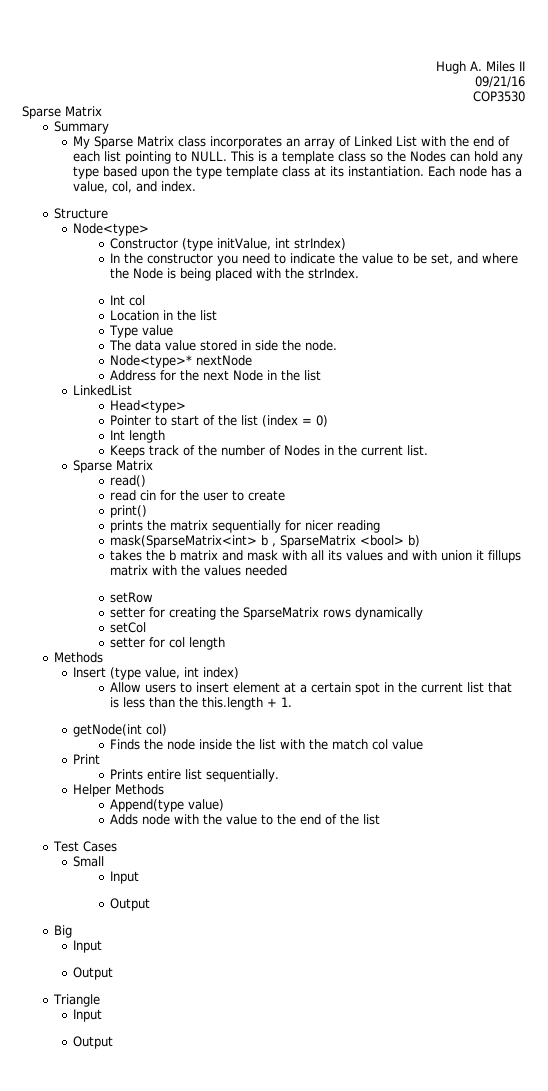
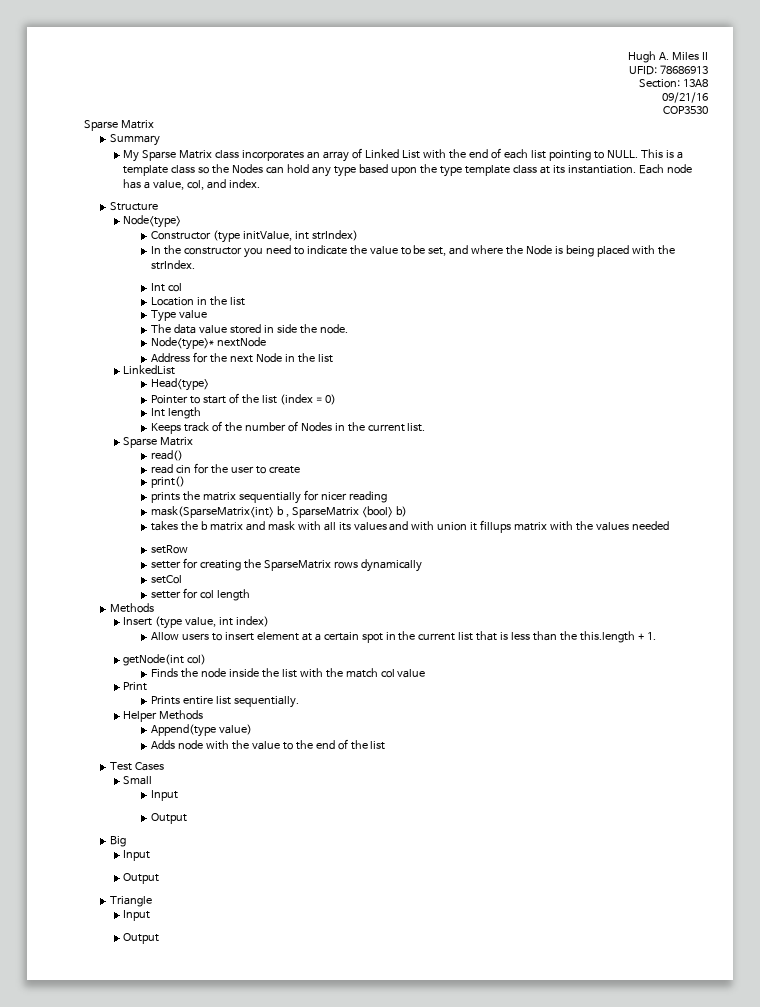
(525, 66) none -> [629,65,708,75] [639,79,708,88] // UFID: 78686913 // Section: 13A8

